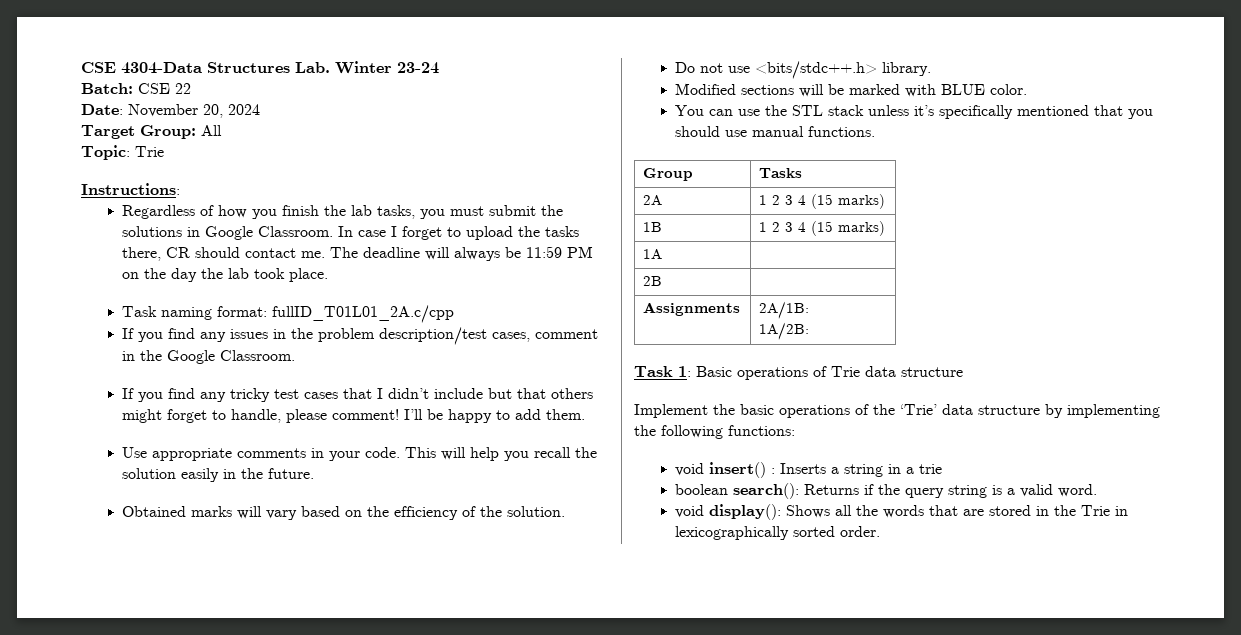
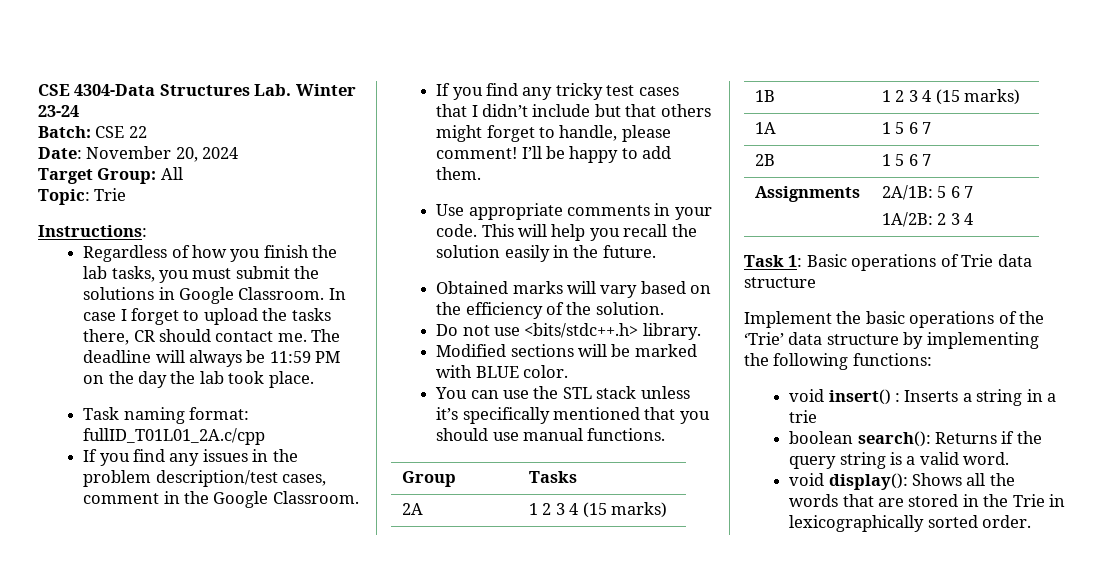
[643,276,663,286] [643,302,741,316] [759,301,810,319] [759,322,810,340] // 2B | // Assignments | 2A/1B: // 1A/2B: -> [881,122,932,134] [754,154,775,166] [881,154,932,166] [754,186,860,202] [881,185,974,200] [881,212,974,227] 1 5 6 7 // 2B | 1 5 6 7 // Assignments | 2A/1B: 5 6 7 // 1A/2B: 2 3 4

